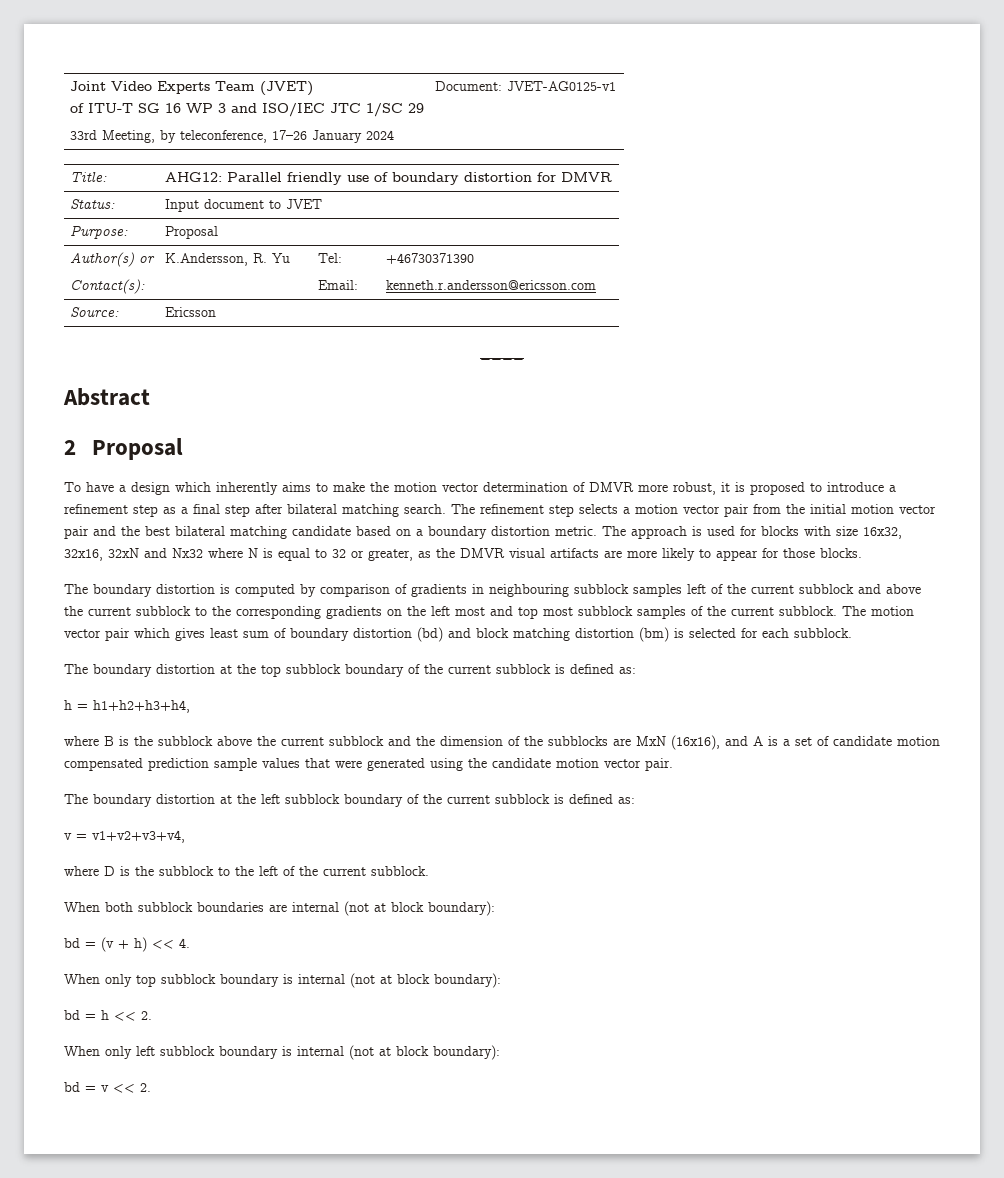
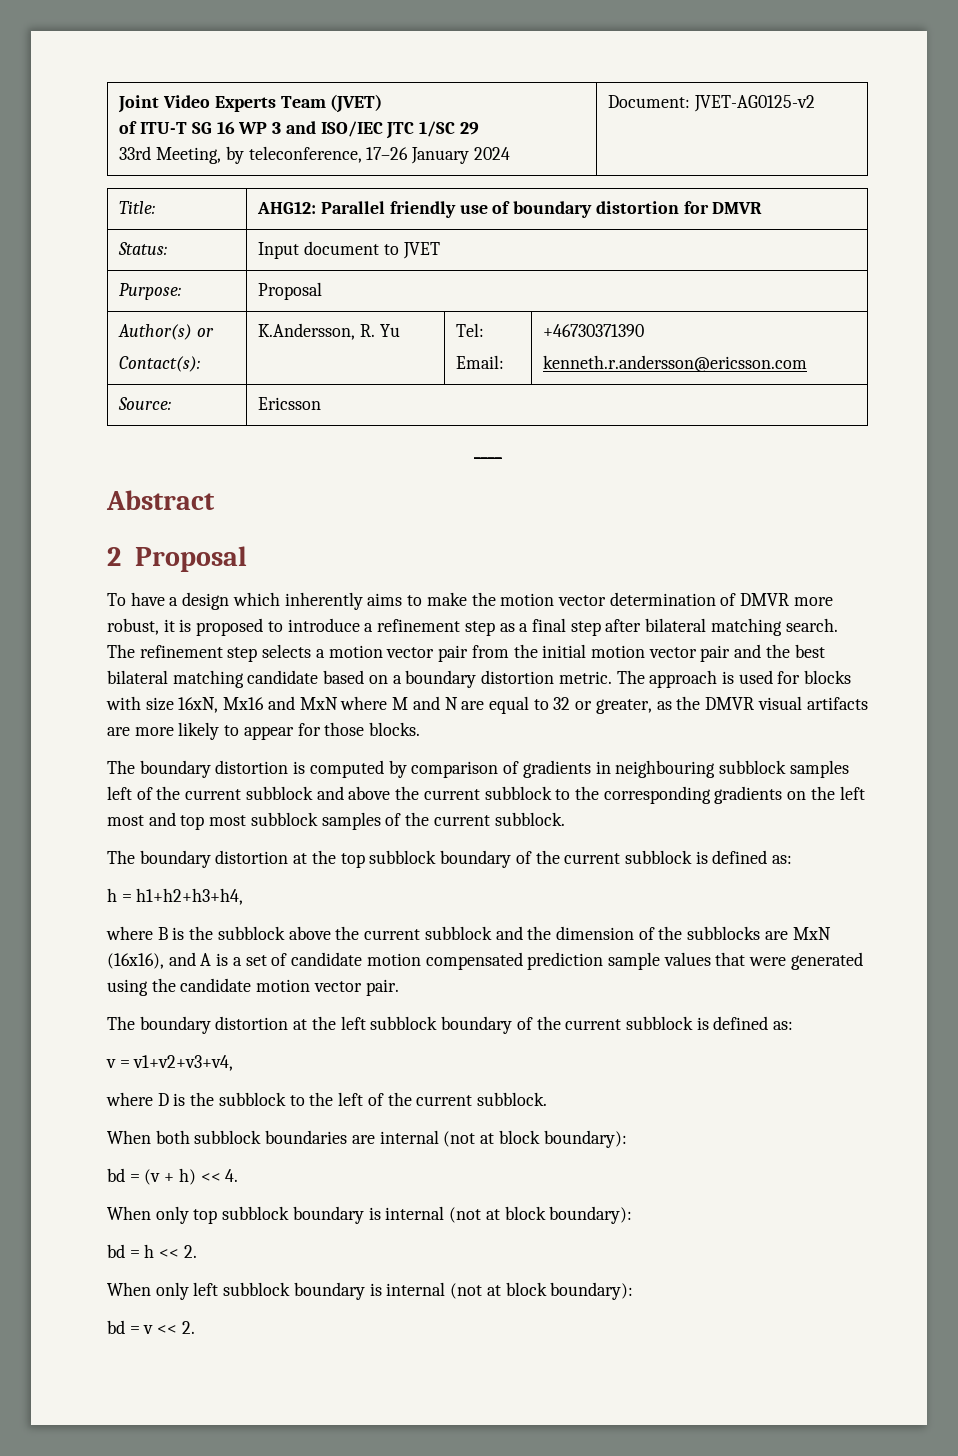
[506,81,616,91] JVET-AG0125-v1 -> [694,95,816,112] JVET-AG0125-v2
[863,527,902,539] [64,548,273,561] 16x32, 32x16, 32xN and Nx32 where N is -> [178,696,485,713] 16xN, Mx16 and MxN where M and N are
[842,606,914,616] [64,627,852,642] The motion vector pair which gives least sum of boundary distortion (bd) and block matching distortion (bm) is selected for each subblock. -> (565, 819) none

